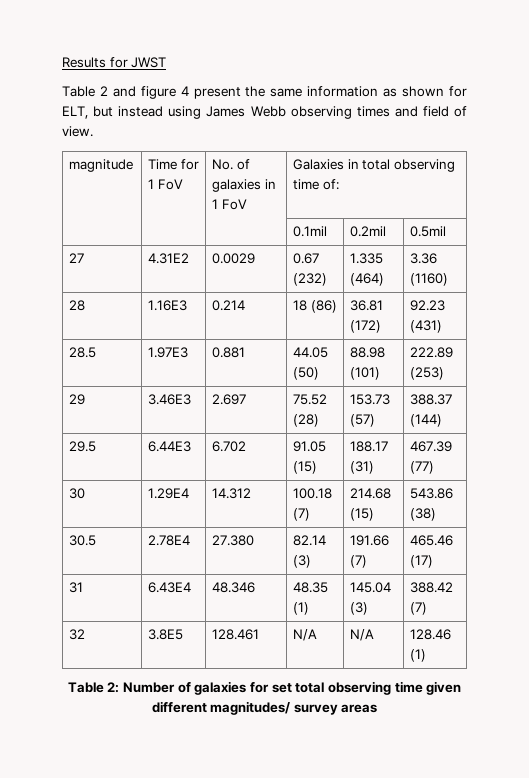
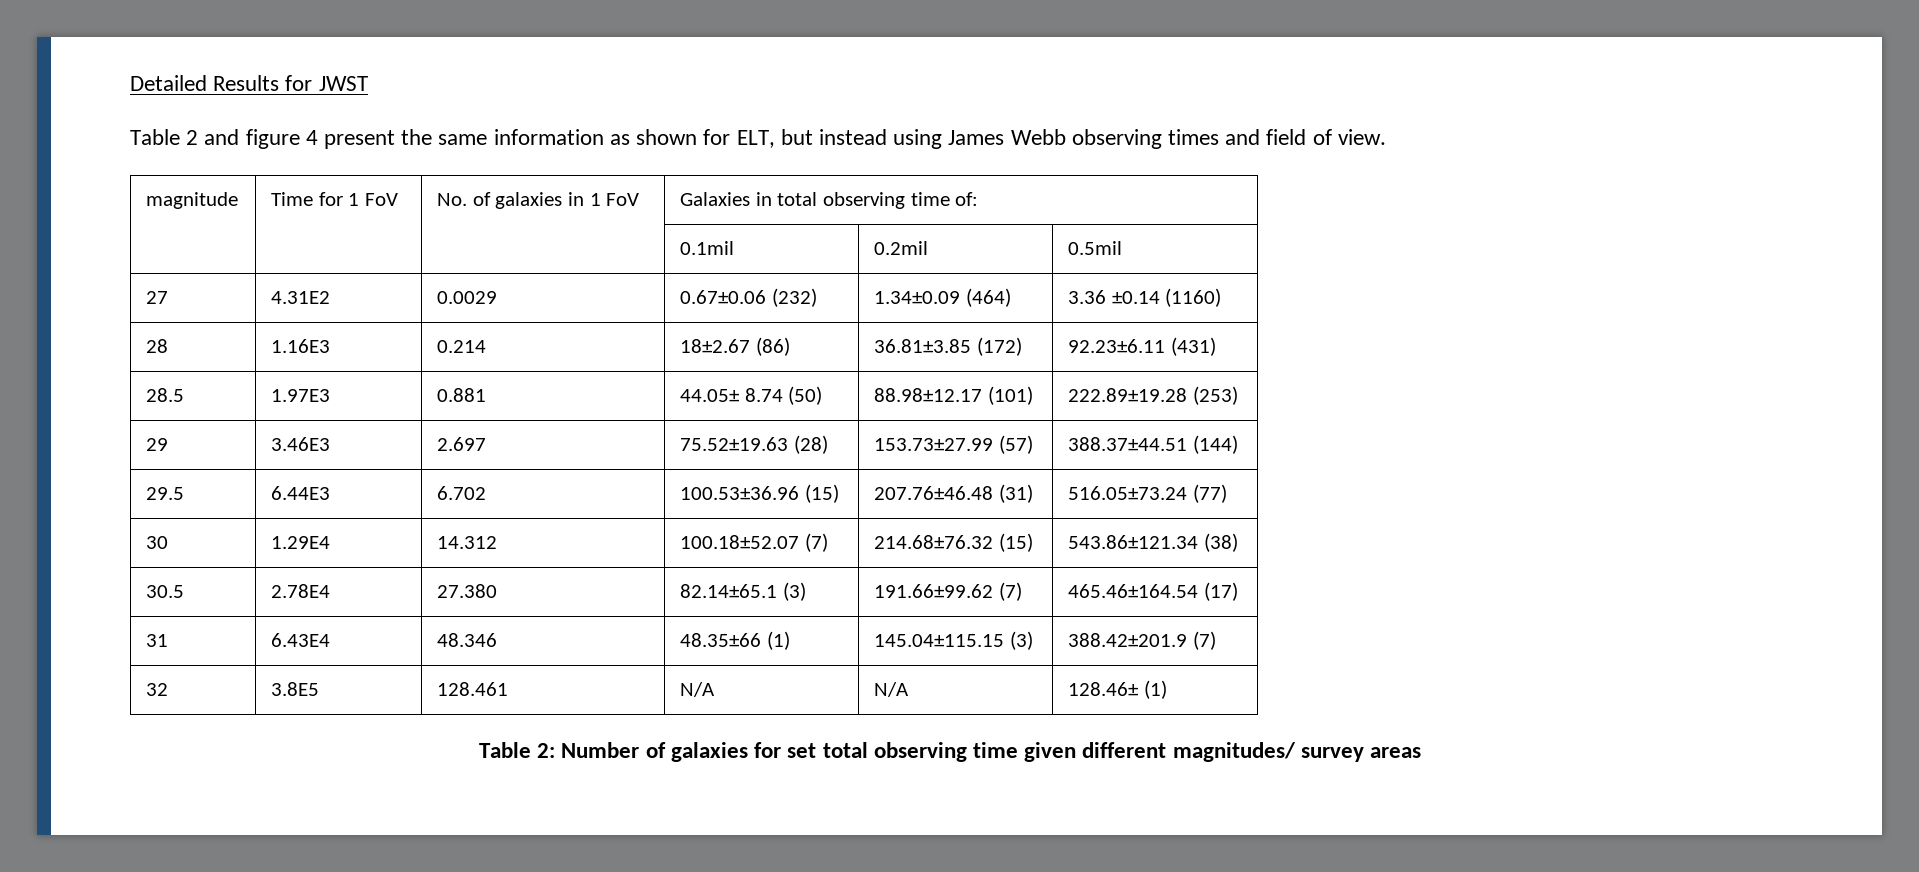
(62, 62) none -> [130,75,207,91] Detailed
[293,253,320,264] 0.67 -> [680,290,767,304] 0.67±0.06
[350,253,384,264] 1.335 -> [874,291,961,304] 1.34±0.09
(438, 258) none -> [1111,291,1160,304] ±0.14
[293,300,308,311] 18 -> [680,339,751,353] 18±2.67
[350,300,384,311] 36.81 -> [874,339,972,353] 36.81±3.85
[410,300,446,311] 92.23 -> [1068,339,1166,353] 92.23±6.11
[293,347,329,358] 44.05 -> [680,388,783,402] 44.05± 8.74
[350,347,386,358] 88.98 -> [874,388,983,402] 88.98±12.17
[410,347,454,358] 222.89 -> [1068,388,1188,402] 222.89±19.28
[293,394,328,405] 75.52 -> [680,437,789,451] 75.52±19.63
[350,394,391,405] 153.73 -> [874,438,994,451] 153.73±27.99
[410,394,453,405] 388.37 -> [1068,437,1188,451] 388.37±44.51
[293,441,327,452] [293,461,318,474] [350,441,389,452] 91.05 (15) | 188.17 -> [680,484,839,503] [874,486,994,500] 100.53±36.96 (15) | 207.76±46.48
[410,441,453,452] 467.39 -> [1068,486,1188,500] 516.05±73.24
[293,488,333,499] [293,508,311,521] [350,488,392,499] [350,508,375,521] [410,488,454,499] 100.18 (7) | 214.68 (15) | 543.86 -> [680,533,828,552] [874,533,1033,552] [1068,535,1199,549] 100.18±52.07 (7) | 214.68±76.32 (15) | 543.86±121.34
[293,535,327,546] [293,555,312,568] [350,535,390,546] [350,555,368,568] [410,535,454,546] 82.14 (3) | 191.66 (7) | 465.46 -> [680,582,806,601] [874,582,1022,601] [1068,584,1199,598] 82.14±65.1 (3) | 191.66±99.62 (7) | 465.46±164.54
[293,582,329,593] 48.35 -> [680,633,762,647] 48.35±66
[350,582,392,593] [350,602,369,615] [410,582,454,593] 145.04 (3) | 388.42 -> [874,631,1033,650] [1068,633,1188,647] 145.04±115.15 (3) | 388.42±201.9
[410,629,452,640] 128.46 -> [1068,682,1139,696] 128.46±

